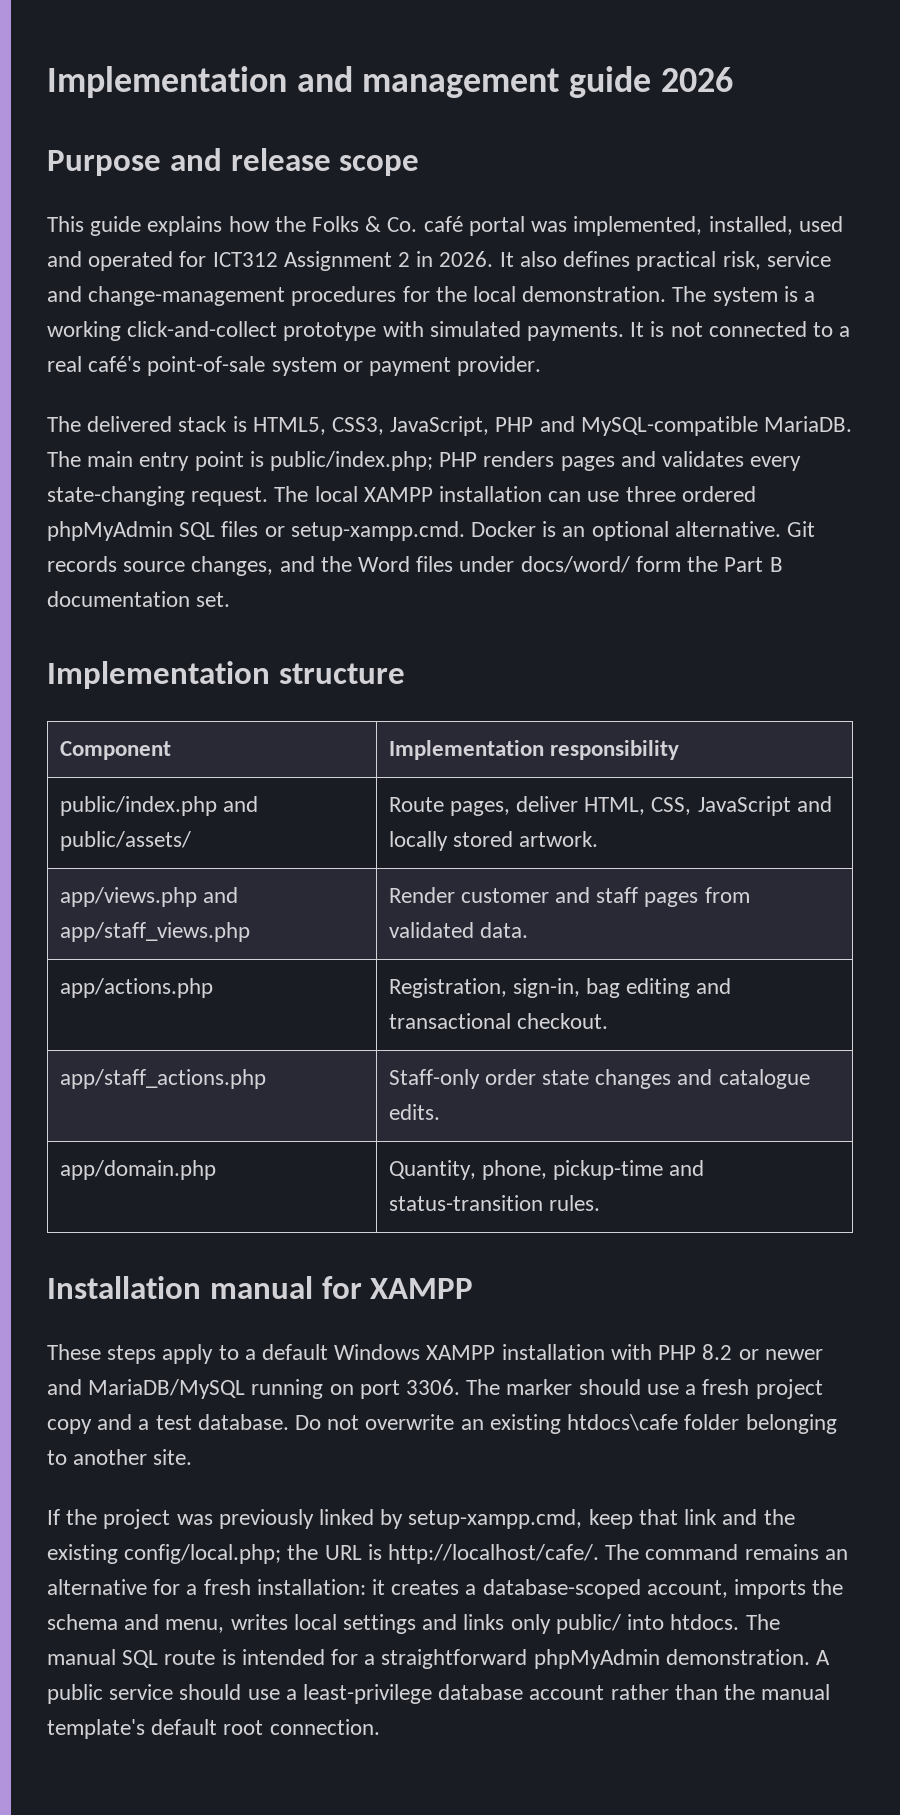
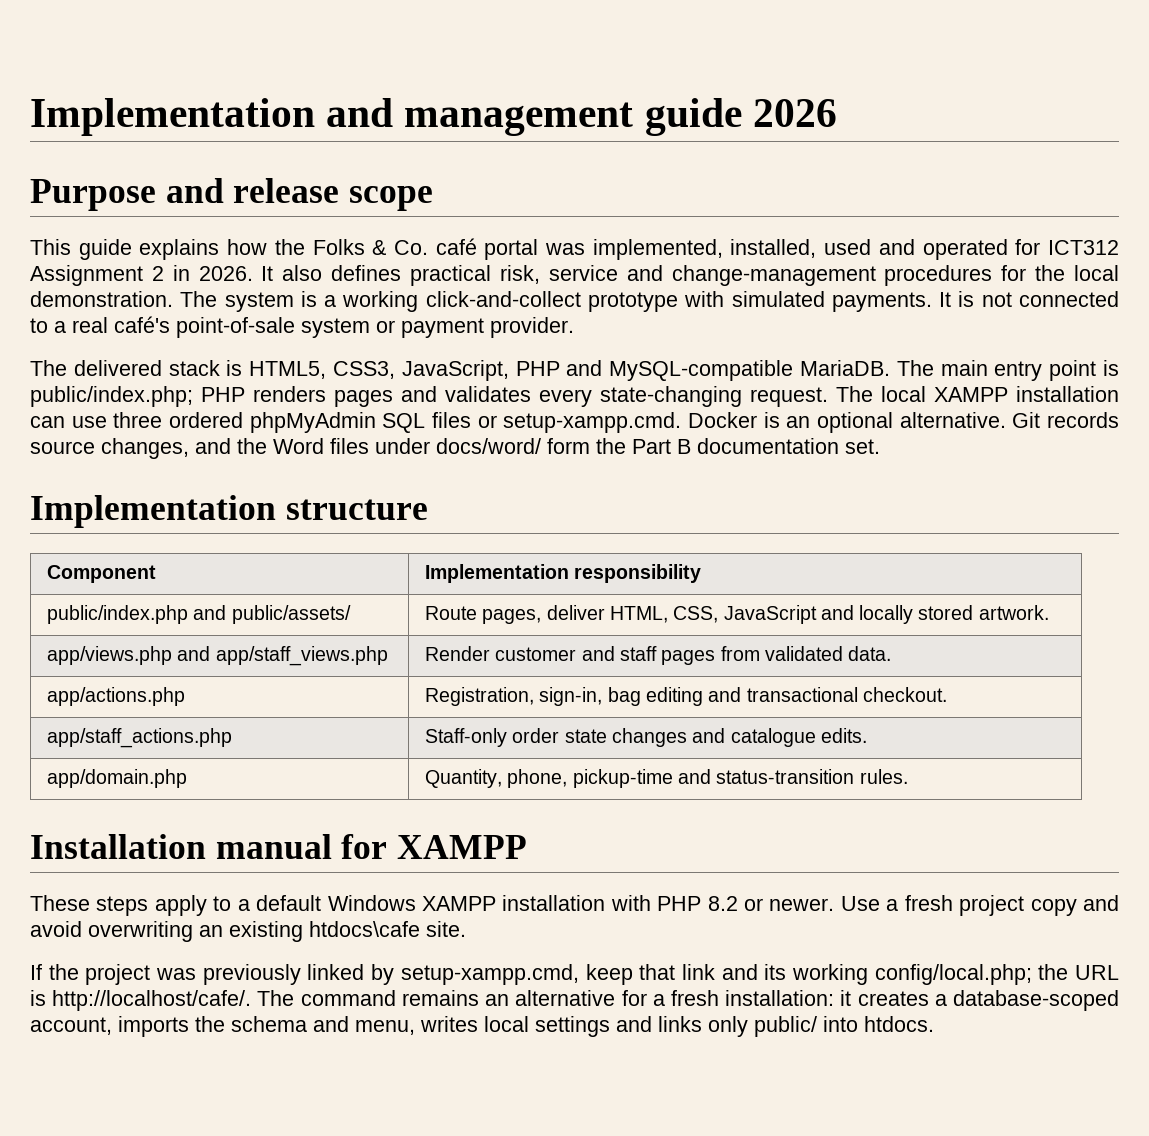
[764,1349,823,1360] [47,1379,679,1399] newer and MariaDB/MySQL running on port 3306. The marker should use -> [769,896,880,911] newer. Use
[138,1414,837,1434] [47,1449,148,1465] a test database. Do not overwrite an existing htdocs\cafe folder belonging to another -> [30,921,420,942] avoid overwriting an existing htdocs\cafe
[763,1509,795,1525] [47,1544,118,1564] the existing -> [764,964,868,985] its working
[745,1614,780,1630] [47,1649,831,1669] [47,1684,831,1704] [47,1719,380,1739] The manual SQL route is intended for a straightforward phpMyAdmin demonstration. A public service should use a least-privilege database account rather than the manual template's default root connection. -> (934, 1024) none

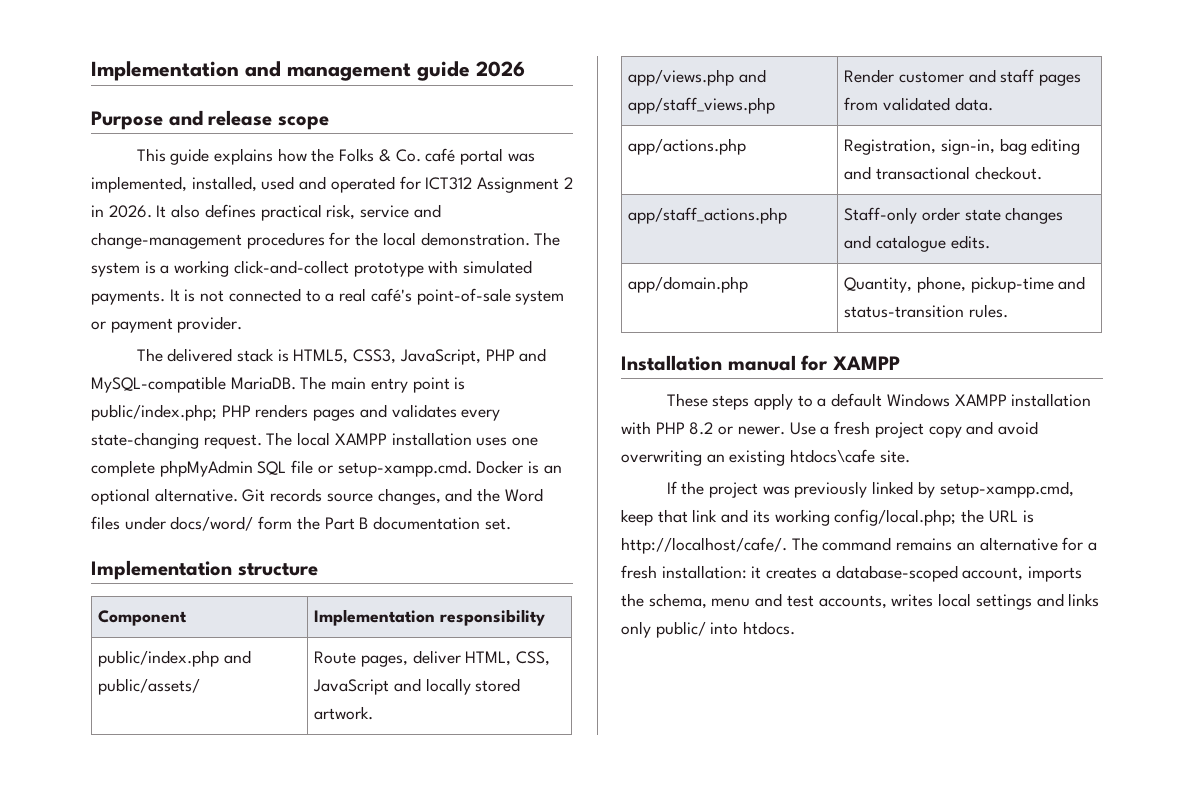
[30,412,243,428] can use three ordered -> [476,437,539,446] [91,460,155,477] uses one complete
[432,412,471,428] files -> [291,460,314,474] file
[231,1016,415,1035] schema and menu, -> [648,593,887,609] schema, menu and test accounts,

